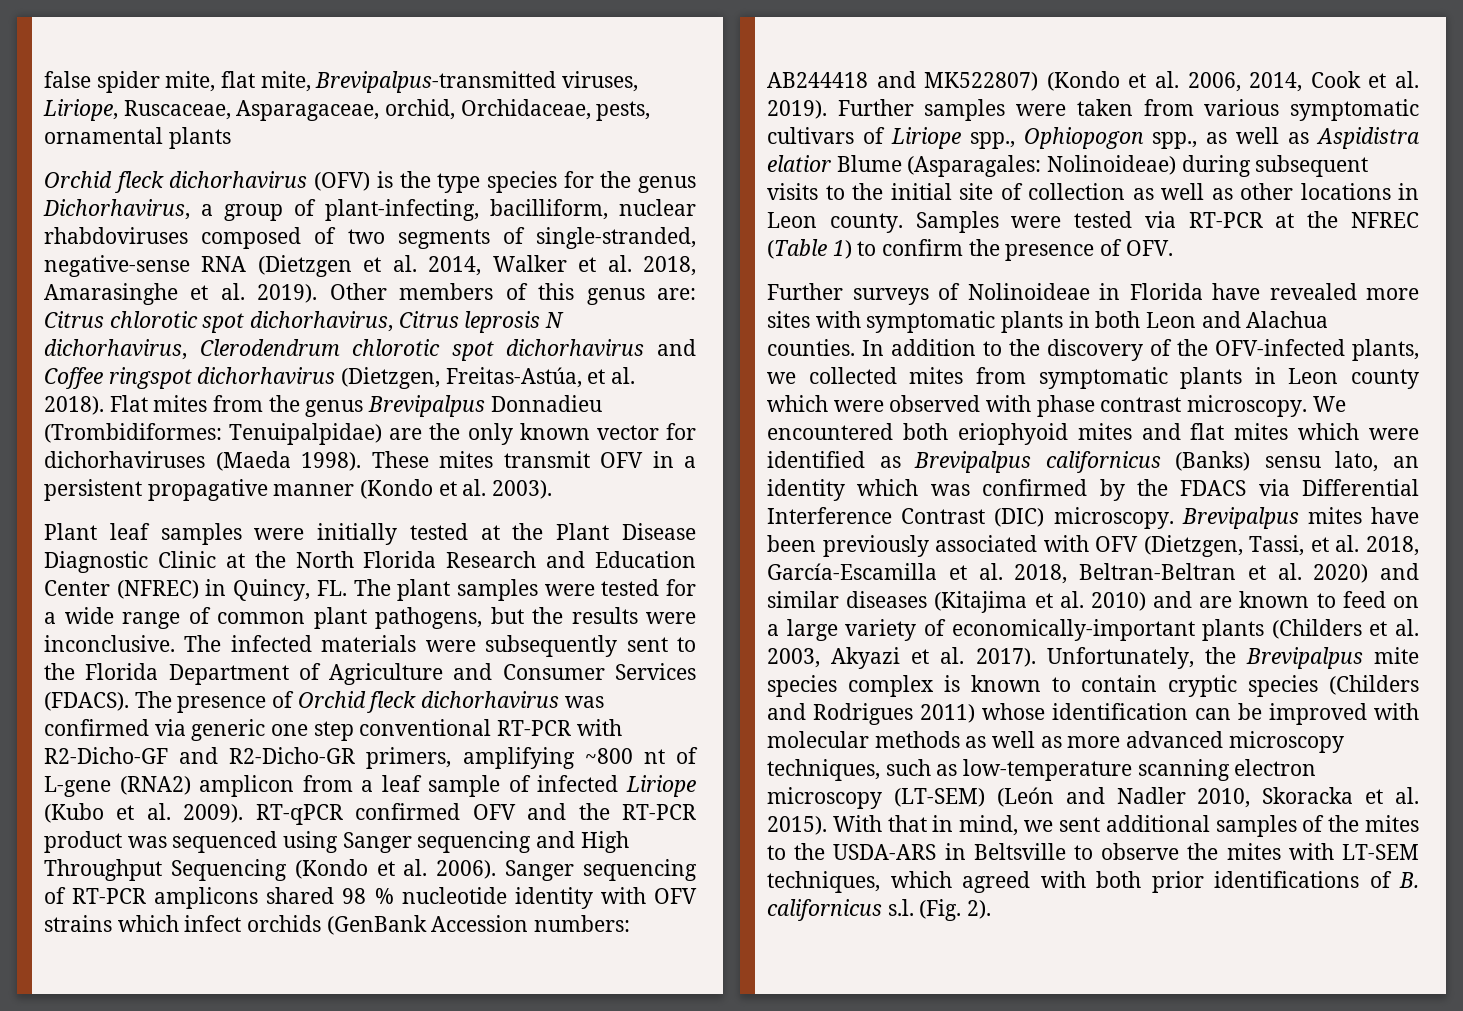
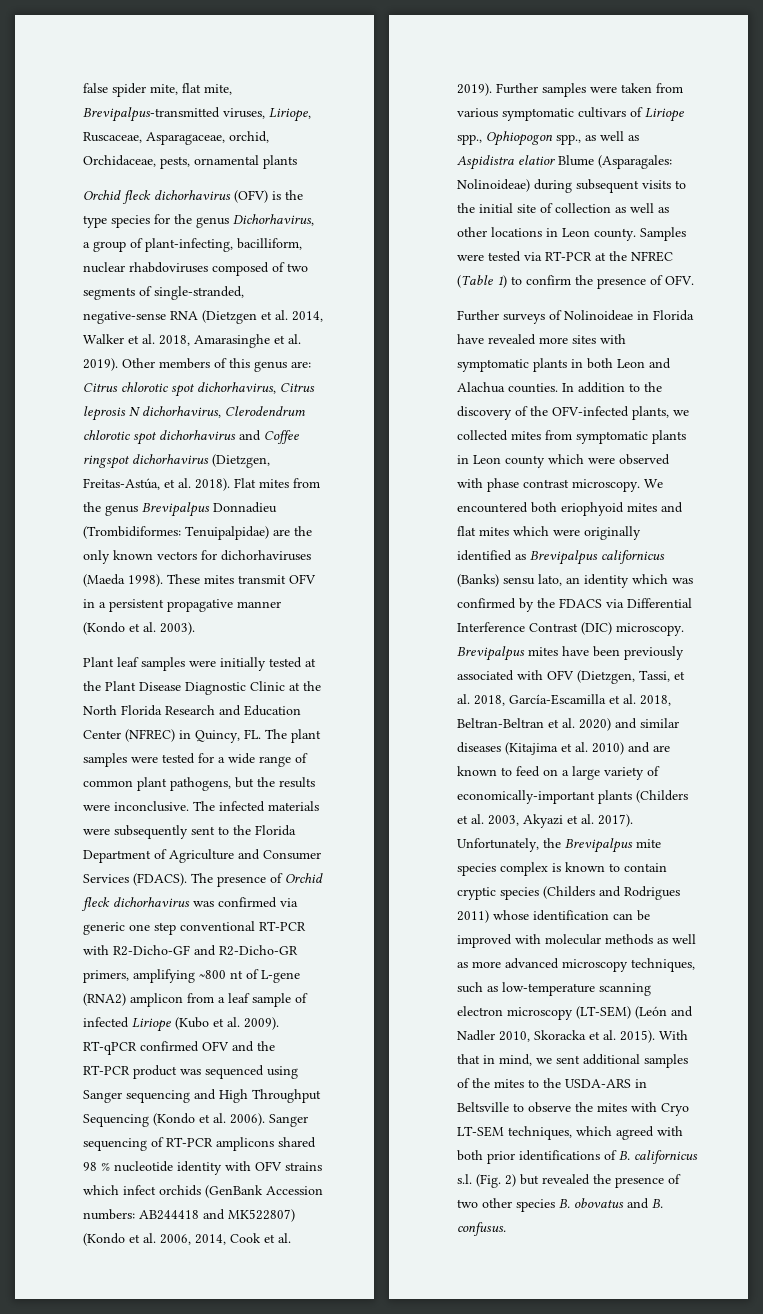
[596,425,659,440] vector -> [157,551,197,560] vectors
(1419, 434) none -> [584,526,641,540] originally
(1334, 851) none -> [661,1103,689,1116] Cryo
[967,900,992,919] 2). -> [505,1174,681,1188] [457,1198,663,1212] [457,1222,506,1236] 2) but revealed the presence of two other species B. obovatus and B. confusus.

